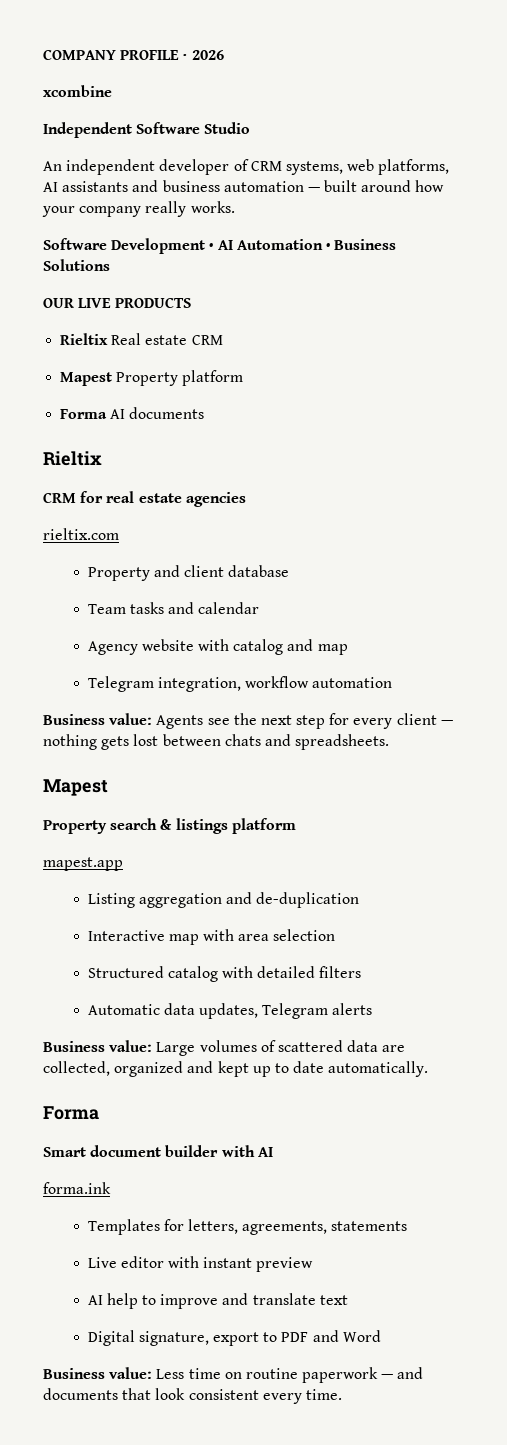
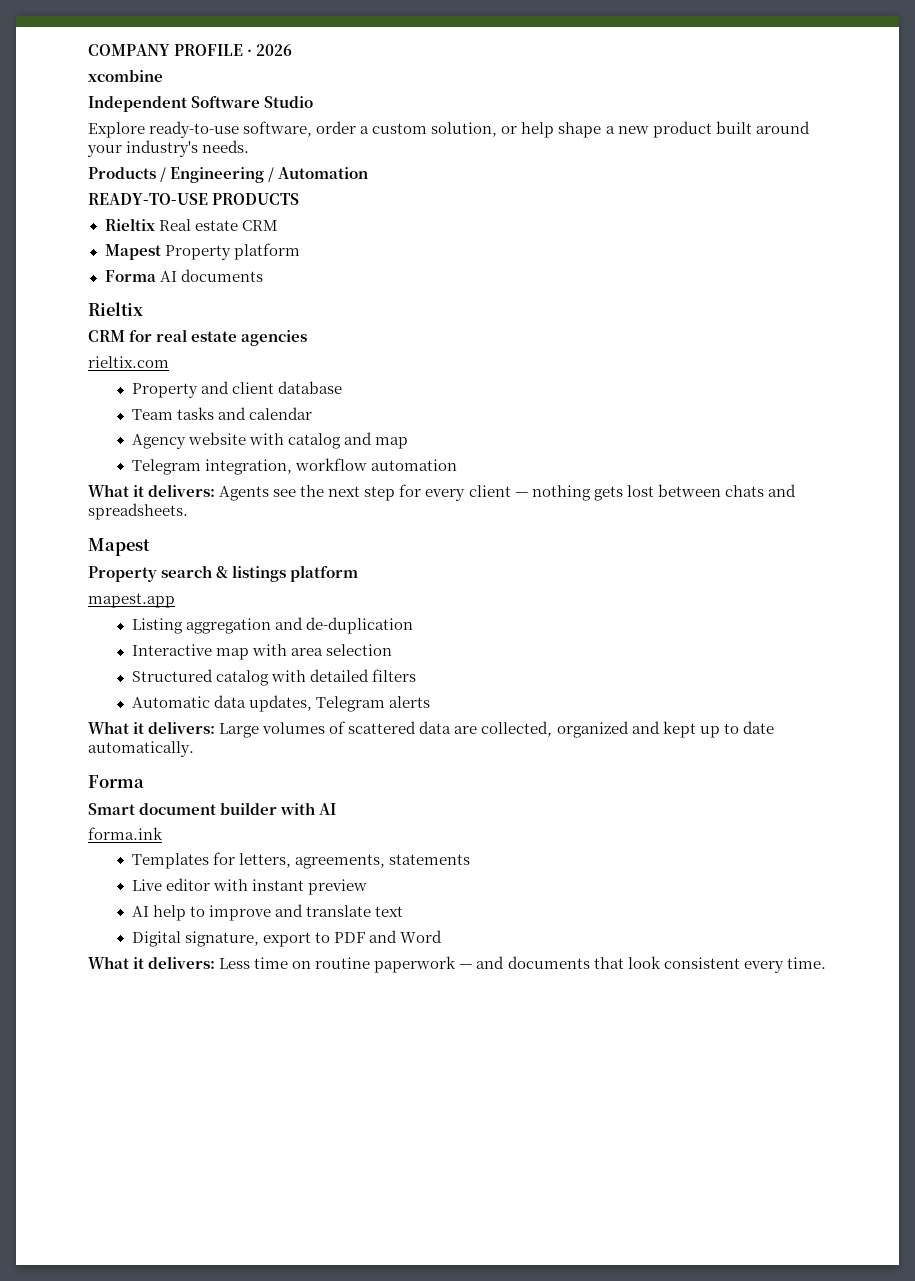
[43,159,450,175] [43,180,445,192] [42,201,235,217] [43,238,397,254] [43,259,110,271] [43,298,112,308] An independent developer of CRM systems, web platforms, AI assistants and business automation — built around how your company really works. // Software Development • AI Automation • Business Solutions // OUR LIVE -> [88,121,810,138] [87,140,250,157] [88,167,369,183] [88,193,208,205] Explore ready-to-use software, order a custom solution, or help shape a new product built around your industry's needs. // Products / Engineering / Automation // READY-TO-USE
[43,713,153,725] Business value: -> [88,484,216,497] What it delivers:
[43,1040,153,1052] Business value: -> [88,721,216,734] What it delivers:
[43,1367,153,1379] Business value: -> [88,956,216,969] What it delivers:

